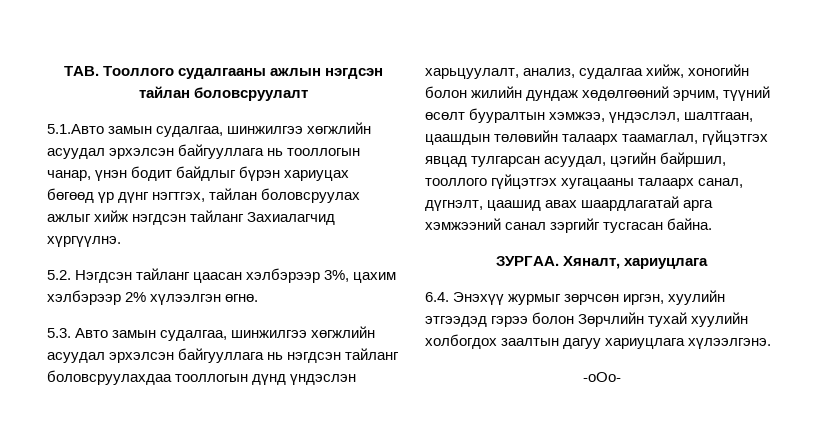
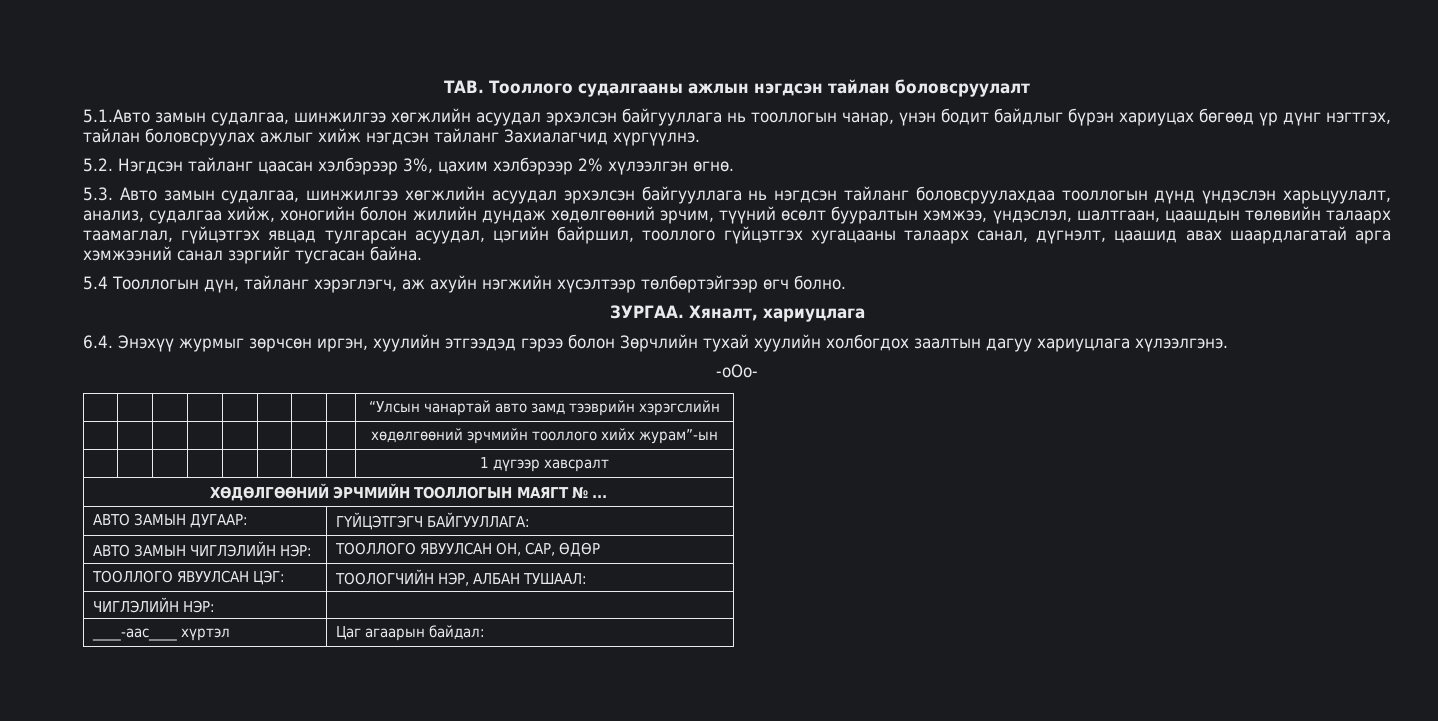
(713, 224) none -> [83,275,846,293] // 5.4 Тооллогын дүн, тайланг хэрэглэгч, аж ахуйн нэгжийн хүсэлтээр төлбөртэйгээр өгч болно.
(621, 377) none -> [368,400,721,416] [370,428,719,444] [479,457,610,472] [210,483,607,501] [93,513,249,528] [336,512,531,530] [93,541,313,557] [335,542,601,557] [92,570,286,585] [335,569,588,586] [93,597,216,613] [92,628,231,641] [336,625,486,641] // | | | | | | | | “Улсын чанартай авто замд тээврийн хэрэгслийн // | | | | | | | | хөдөлгөөний эрчмийн тооллого хийх журам”-ын // | | | | | | | | 1 дүгээр хавсралт // ХӨДӨЛГӨӨНИЙ ЭРЧМИЙН ТООЛЛОГЫН МАЯГТ № ... // АВТО ЗАМЫН ДУГААР: | ГҮЙЦЭТГЭГЧ БАЙГУУЛЛАГА: // АВТО ЗАМЫН ЧИГЛЭЛИЙН НЭР: | ТООЛЛОГО ЯВУУЛСАН ОН, САР, ӨДӨР // ТООЛЛОГО ЯВУУЛСАН ЦЭГ: | ТООЛОГЧИЙН НЭР, АЛБАН ТУШААЛ: // ЧИГЛЭЛИЙН НЭР: | // ____-аас____ хүртэл | Цаг агаарын байдал:

